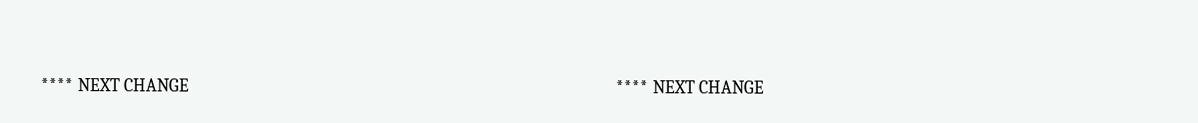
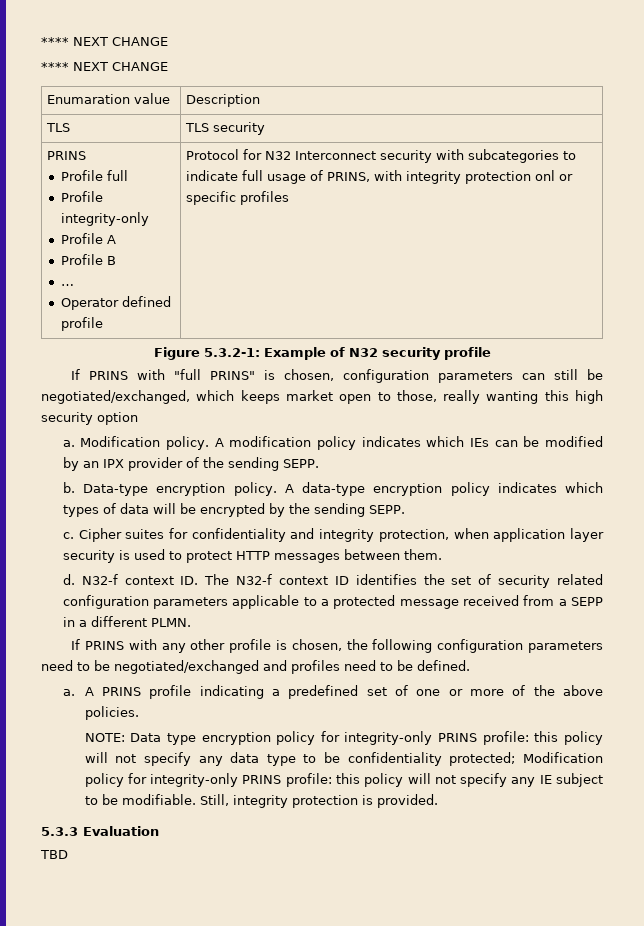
(765, 87) none -> [46,93,170,104] [185,94,260,107] [45,123,70,132] [184,122,265,135] [46,151,86,160] [60,170,128,181] [60,191,103,202] [60,212,149,226] [60,233,116,244] [60,254,116,265] [60,284,74,286] [60,296,171,310] [60,317,103,331] [185,149,576,163] [185,170,573,184] [185,191,289,205] [153,347,491,360] [71,369,604,383] [41,390,603,404] [41,412,138,425] [62,436,603,450] [62,457,319,471] [62,482,603,496] [62,503,405,517] [62,528,604,542] [62,549,442,563] [62,574,603,588] [62,595,603,609] [62,616,191,627] [71,639,604,653] [41,660,470,674] [62,685,603,699] [84,706,139,720] [84,731,603,745] [84,752,603,766] [84,773,604,787] [84,794,438,808] [41,826,159,836] [40,850,68,859] // Enumaration value | Description // TLS | TLS security // PRINS // Profile full // Profile integrity-only // Profile A // Profile B // … // Operator defined profile | Protocol for N32 Interconnect security with subcategories to indicate full usage of PRINS, with integrity protection onl or specific profiles // Figure 5.3.2-1: Example of N32 security profile // If PRINS with "full PRINS" is chosen, configuration parameters can still be negotiated/exchanged, which keeps market open to those, really wanting this high security option // a. Modification policy. A modification policy indicates which IEs can be modified by an IPX provider of the sending SEPP. // b. Data-type encryption policy. A data-type encryption policy indicates which types of data will be encrypted by the sending SEPP. // c. Cipher suites for confidentiality and integrity protection, when application layer security is used to protect HTTP messages between them. // d. N32-f context ID. The N32-f context ID identifies the set of security related configuration parameters applicable to a protected message received from a SEPP in a different PLMN. // If PRINS with any other profile is chosen, the following configuration parameters need to be negotiated/exchanged and profiles need to be defined. // a. A PRINS profile indicating a predefined set of one or more of the above policies. // NOTE: Data type encryption policy for integrity-only PRINS profile: this policy will not specify any data type to be confidentiality protected; Modification policy for integrity-only PRINS profile: this policy will not specify any IE subject to be modifiable. Still, integrity protection is provided. // 5.3.3 Evaluation // TBD

